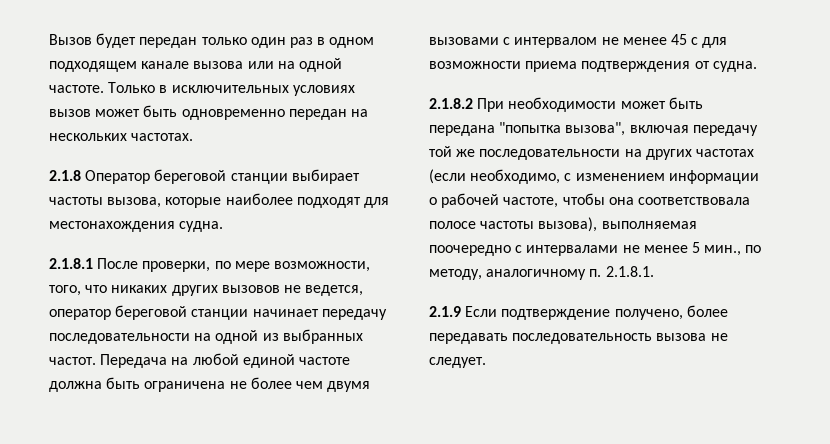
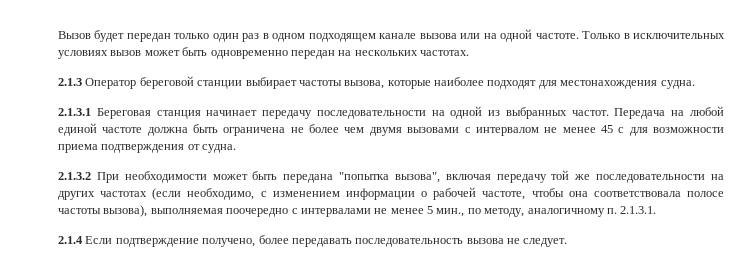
[49,170,81,181] 2.1.8 -> [58,78,82,86] 2.1.3
[49,258,370,272] [49,285,364,296] [49,305,249,320] 2.1.8.1 После проверки, по мере возможности, того, что никаких других вызовов не ведется, оператор береговой станции -> [58,108,201,119] 2.1.3.1 Береговая станция
[429,98,473,109] 2.1.8.2 -> [58,172,91,180] 2.1.3.2
[605,266,654,277] [429,306,461,317] 2.1.8.1. // 2.1.9 -> [620,206,657,214] [58,236,83,244] 2.1.3.1. // 2.1.4

